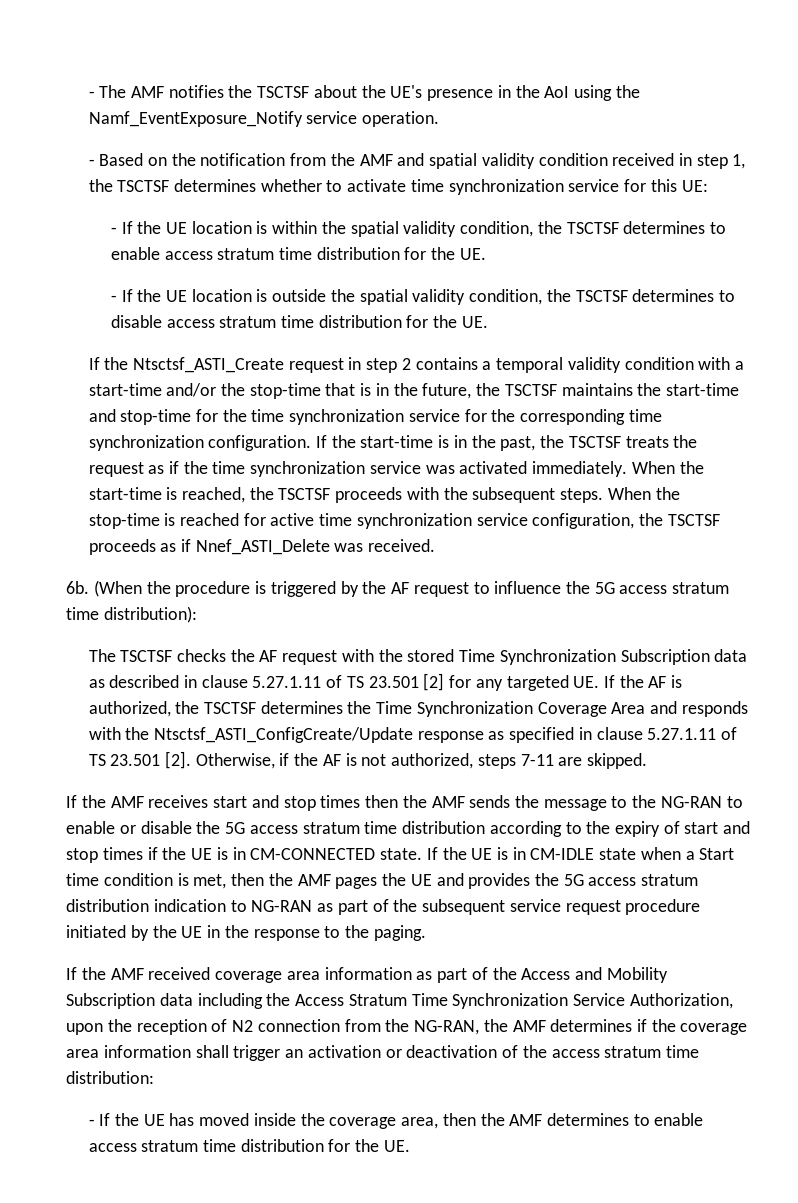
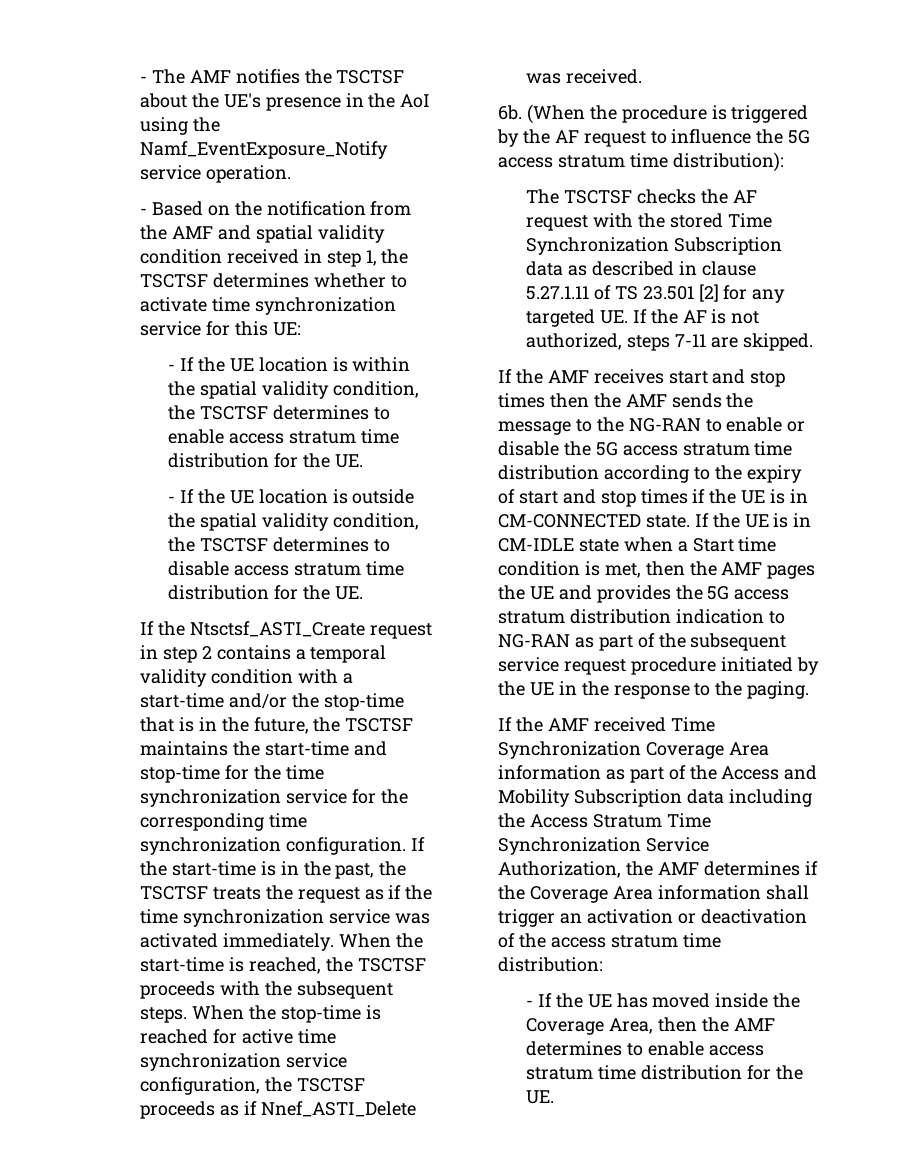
[88,701,748,717] [88,727,738,743] [88,751,357,769] authorized, the TSCTSF determines the Time Synchronization Coverage Area and responds with the Ntsctsf_ASTI_ConfigCreate/Update response as specified in clause 5.27.1.11 of TS 23.501 [2]. Otherwise, if the AF is -> (727, 316) none
[215,971,320,983] coverage area -> [670,717,715,732] [498,741,769,759] Time Synchronization Coverage Area
[66,1019,480,1035] upon the reception of N2 connection from the NG-RAN, -> (622, 869) none
[680,1023,748,1035] [66,1049,100,1058] coverage area -> [529,886,653,903] Coverage Area
[329,1117,439,1129] coverage area, -> [526,1018,654,1035] Coverage Area,

